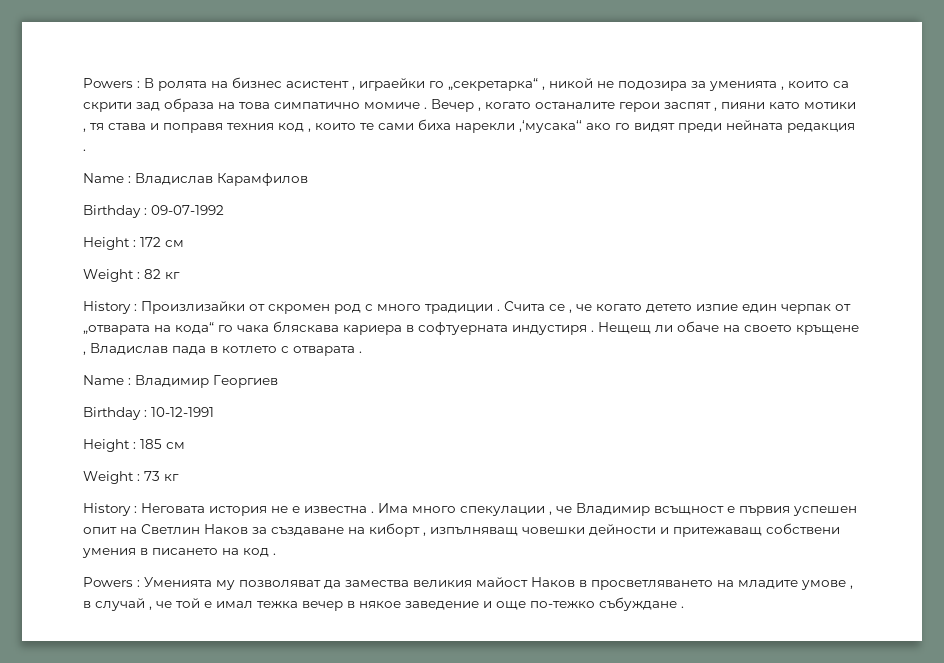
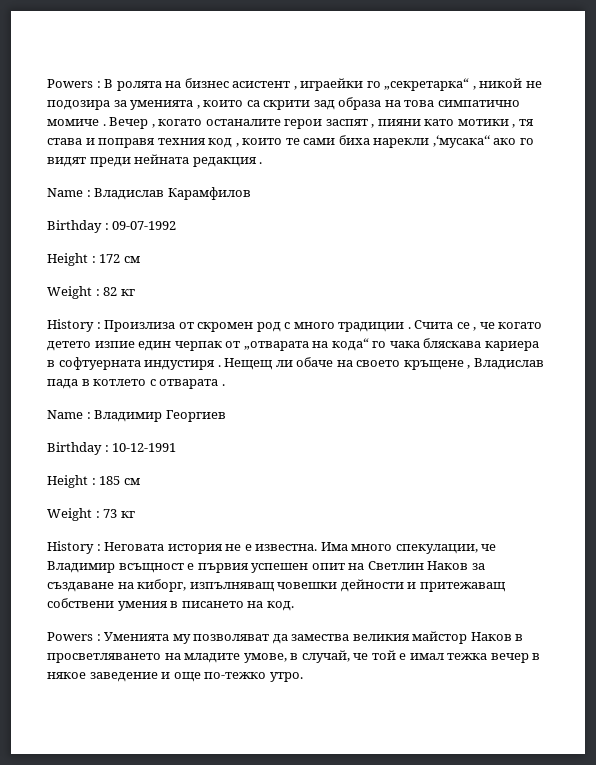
[141,301,245,314] Произлизайки -> [104,320,176,332] Произлиза
[304,503,552,516] известна . Има много спекулации , -> [255,542,478,554] известна. Има много спекулации,
[369,523,426,537] киборт , -> [137,579,187,592] киборг,
[243,548,276,557] код . -> [266,601,294,611] код.
[476,577,528,587] майост -> [412,631,468,644] майстор
[801,580,853,590] [83,598,152,611] умове , в случай , -> [243,650,350,663] умове, в случай,
[599,597,684,611] събуждане . -> [269,672,303,682] утро.

